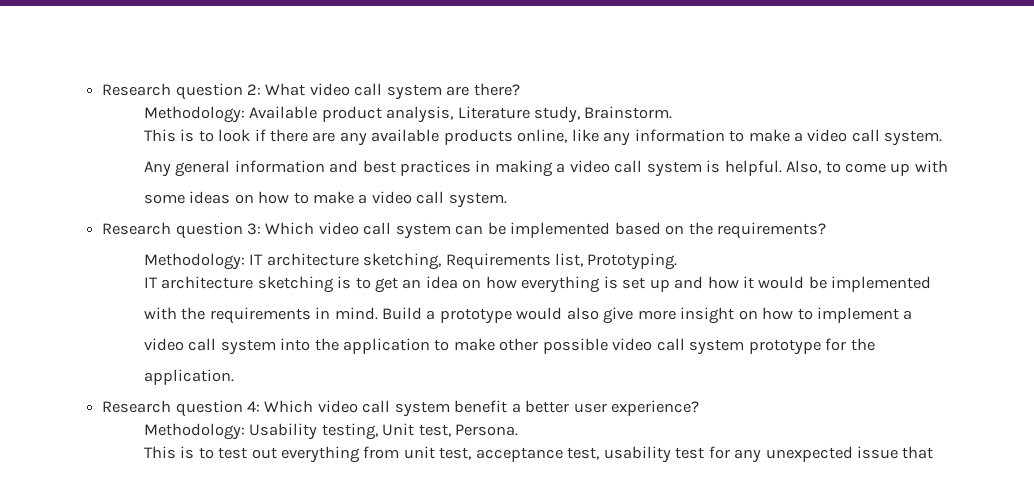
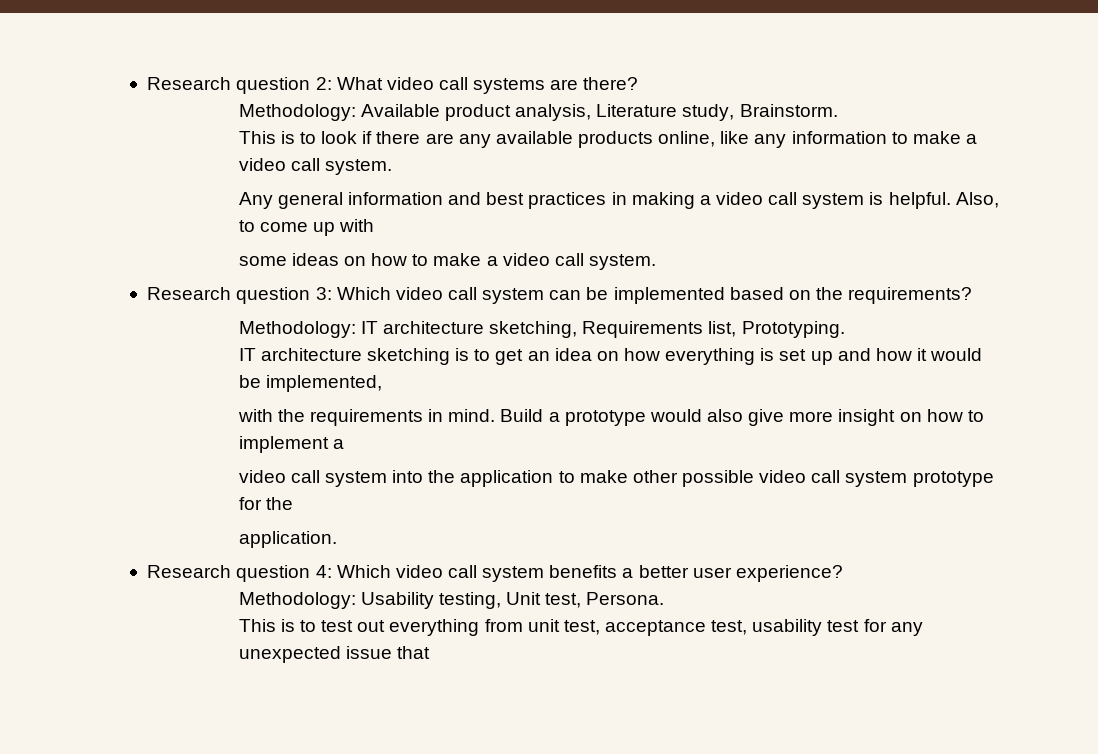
[386,84,442,100] system -> [473,78,546,94] systems
[831,276,932,292] implemented -> [265,375,382,392] implemented,
[454,400,508,413] benefit -> [549,565,618,578] benefits

